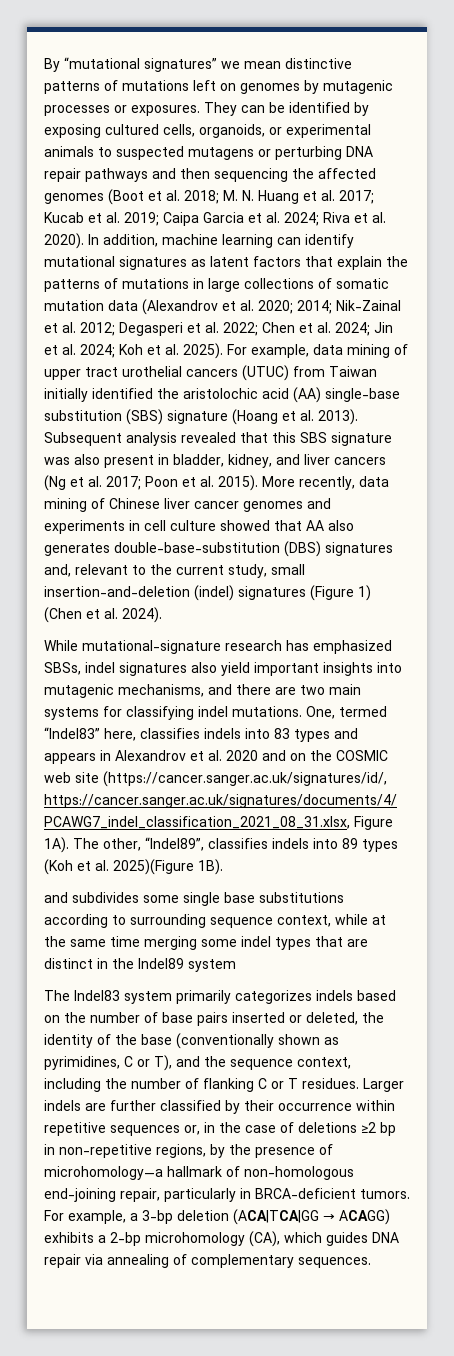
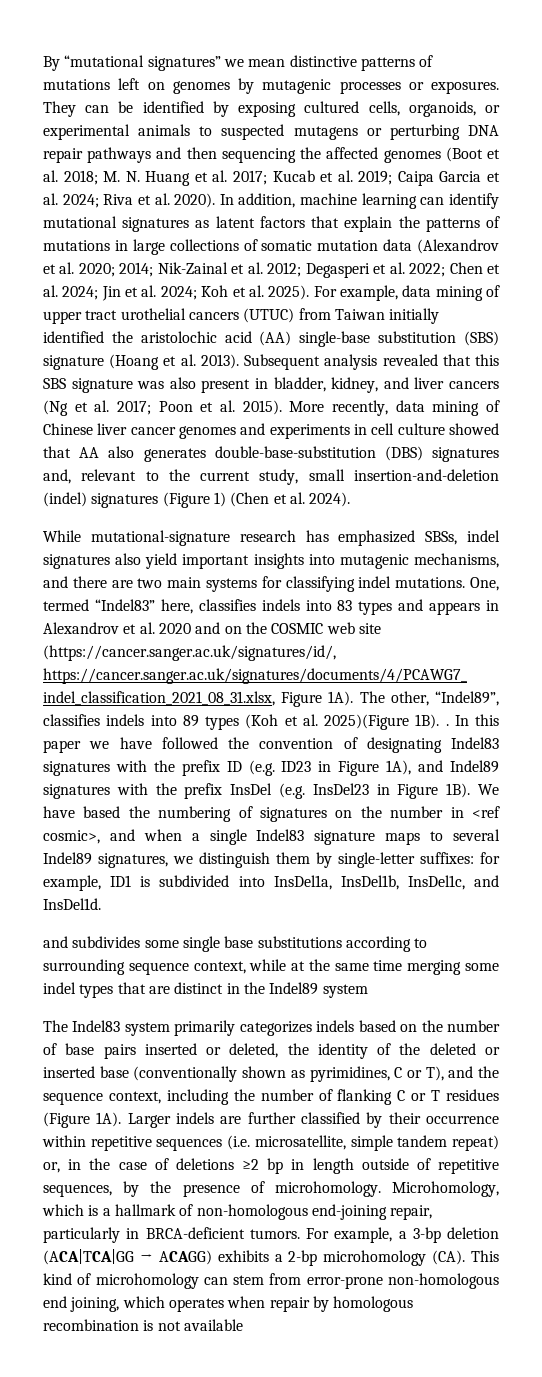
(223, 867) none -> [445,714,499,726] [43,737,499,753] [43,760,500,776] [43,783,500,799] [43,806,500,822] [43,829,501,845] [43,852,500,868] [43,875,499,891] [43,898,101,910] . In this paper we have followed the convention of designating Indel83 signatures with the prefix ID (e.g. ID23 in Figure 1A), and Indel89 signatures with the prefix InsDel (e.g. InsDel23 in Figure 1B). We have based the numbering of signatures on the number in <ref cosmic>, and when a single Indel83 signature maps to several Indel89 signatures, we distinguish them by single-letter suffixes: for example, ID1 is subdivided into InsDel1a, InsDel1b, InsDel1c, and InsDel1d.
(137, 1039) none -> [429,1043,500,1055] [43,1066,95,1078] deleted or inserted
[302,1078,359,1089] residues. -> [445,1089,499,1101] [43,1112,122,1128] residues (Figure 1A).
(180, 1130) none -> [227,1135,500,1151] (i.e. microsatellite, simple tandem repeat)
[59,1144,333,1158] [44,1166,163,1180] non-repetitive regions, by the presence of microhomology—a -> [312,1158,500,1174] [43,1181,500,1197] [42,1204,111,1216] length outside of repetitive sequences, by the presence of microhomology. Microhomology, which is a
[249,1231,399,1247] [44,1254,371,1268] (CA), which guides DNA repair via annealing of complementary sequences. -> [432,1250,499,1265] [43,1273,499,1289] [43,1296,414,1312] [43,1319,243,1331] (CA). This kind of microhomology can stem from error-prone non-homologous end joining, which operates when repair by homologous recombination is not available

